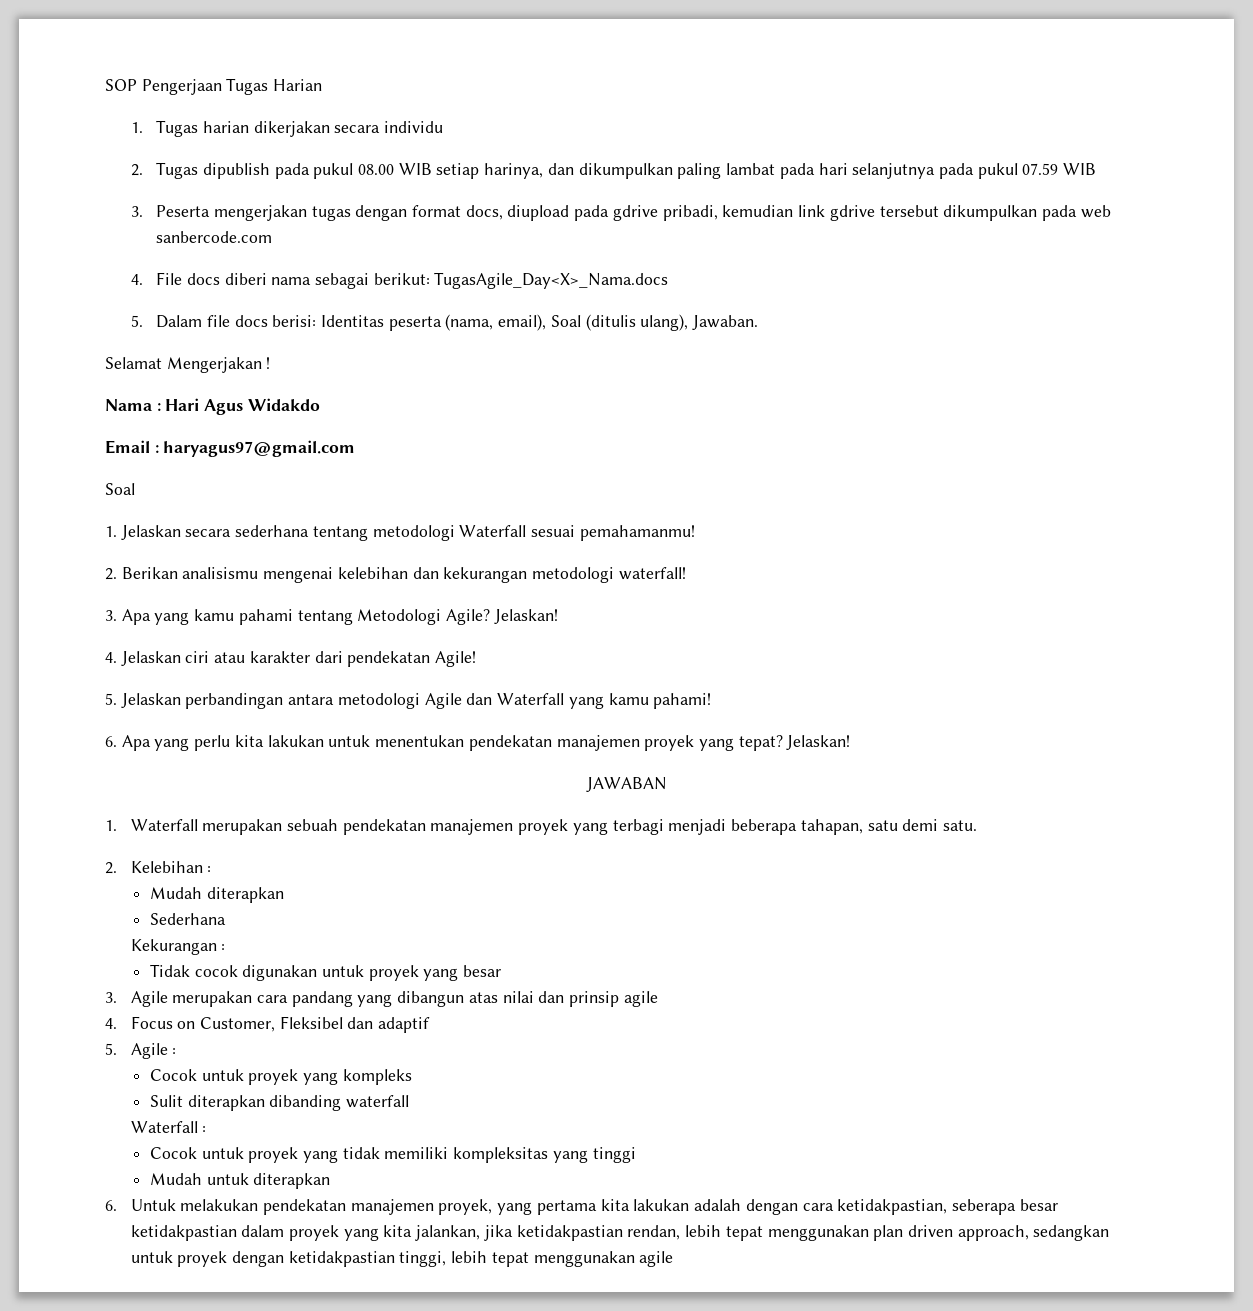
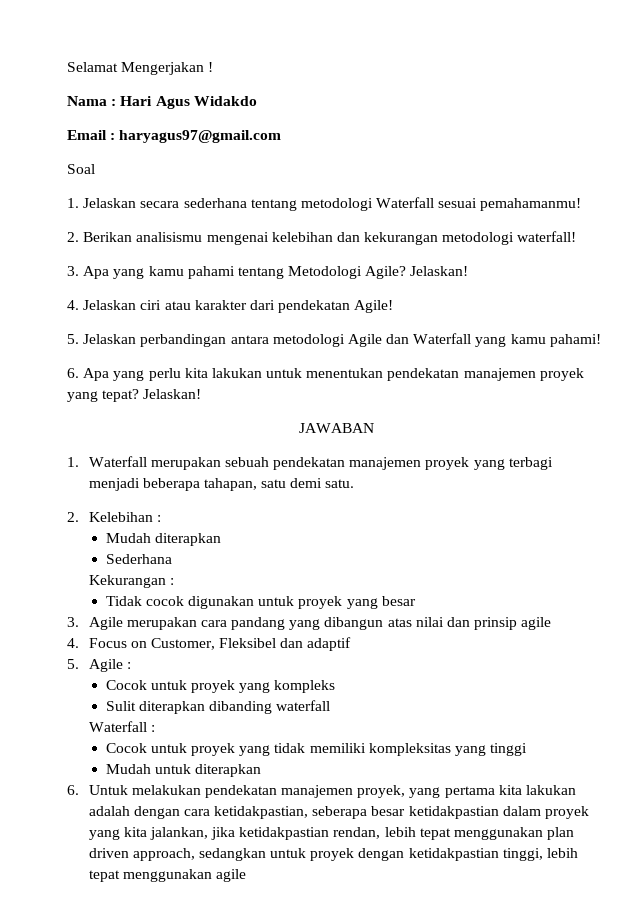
[105,78,323,95] [130,120,443,137] [130,162,1097,179] [130,205,1111,221] [156,231,273,243] [130,272,669,289] [130,314,759,331] SOP Pengerjaan Tugas Harian // 1. Tugas harian dikerjakan secara individu // 2. Tugas dipublish pada pukul 08.00 WIB setiap harinya, dan dikumpulkan paling lambat pada hari selanjutnya pada pukul 07.59 WIB // 3. Peserta mengerjakan tugas dengan format docs, diupload pada gdrive pribadi, kemudian link gdrive tersebut dikumpulkan pada web sanbercode.com // 4. File docs diberi nama sebagai berikut: TugasAgile_Day<X>_Nama.docs // 5. Dalam file docs berisi: Identitas peserta (nama, email), Soal (ditulis ulang), Jawaban. // -> (67, 67) none

